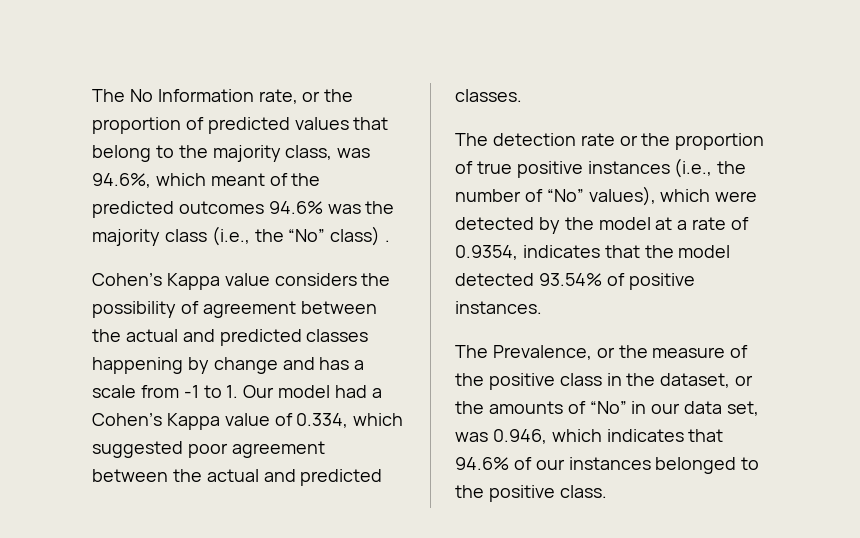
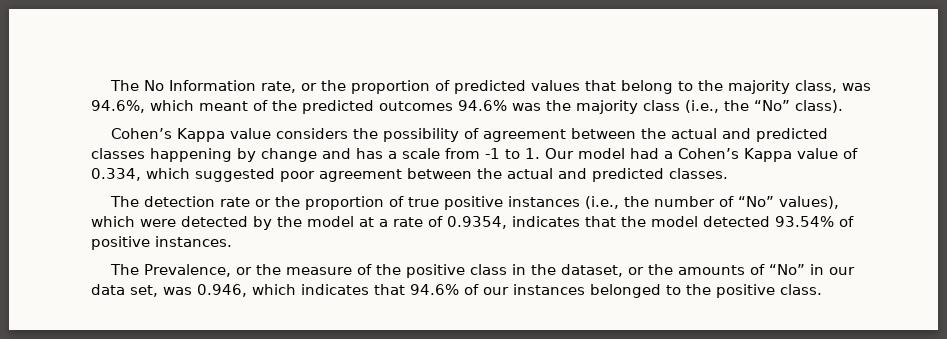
[330,226,391,246] class) . -> [795,100,843,113] class).

